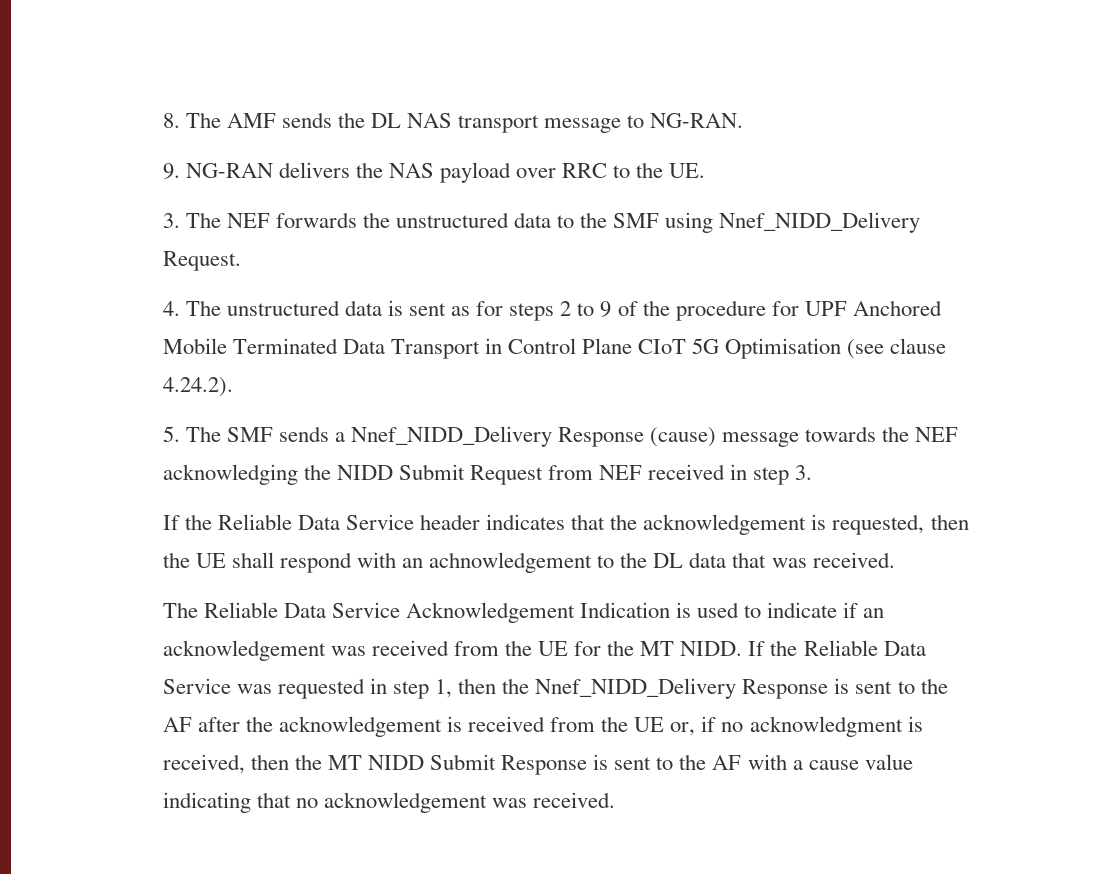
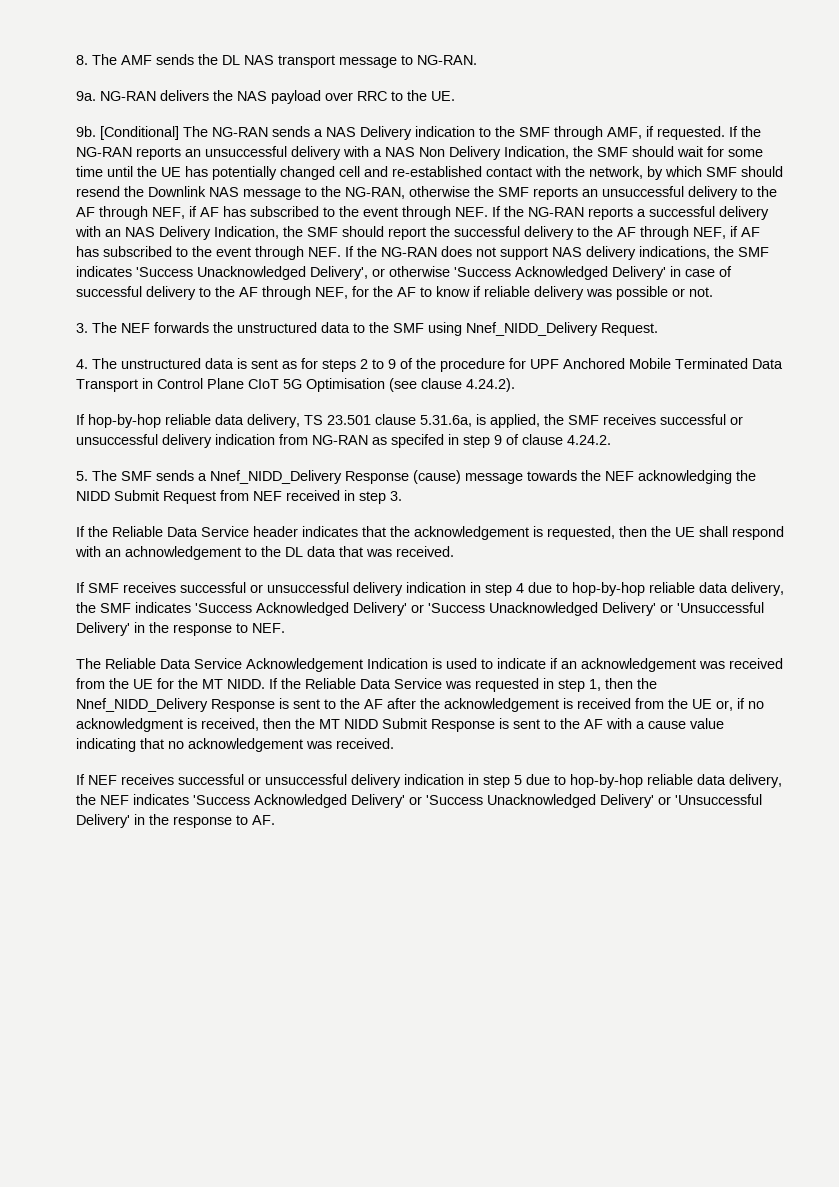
[162,163,180,179] 9. -> [75,91,96,101] 9a.
(706, 170) none -> [75,126,761,140] [75,146,763,160] [75,166,783,180] [75,186,777,200] [75,206,769,220] [74,226,760,240] [75,246,769,260] [75,266,732,280] [75,286,713,300] // 9b. [Conditional] The NG-RAN sends a NAS Delivery indication to the SMF through AMF, if requested. If the NG-RAN reports an unsuccessful delivery with a NAS Non Delivery Indication, the SMF should wait for some time until the UE has potentially changed cell and re-established contact with the network, by which SMF should resend the Downlink NAS message to the NG-RAN, otherwise the SMF reports an unsuccessful delivery to the AF through NEF, if AF has subscribed to the event through NEF. If the NG-RAN reports a successful delivery with an NAS Delivery Indication, the SMF should report the successful delivery to the AF through NEF, if AF has subscribed to the event through NEF. If the NG-RAN does not support NAS delivery indications, the SMF indicates 'Success Unacknowledged Delivery', or otherwise 'Success Acknowledged Delivery' in case of successful delivery to the AF through NEF, for the AF to know if reliable delivery was possible or not.
(233, 387) none -> [75,414,743,428] [75,434,611,448] // If hop-by-hop reliable data delivery, TS 23.501 clause 5.31.6a, is applied, the SMF receives successful or unsuccessful delivery indication from NG-RAN as specifed in step 9 of clause 4.24.2.
(895, 560) none -> [75,582,784,596] [75,602,764,616] [75,622,285,636] // If SMF receives successful or unsuccessful delivery indication in step 4 due to hop-by-hop reliable data delivery, the SMF indicates 'Success Acknowledged Delivery' or 'Success Unacknowledged Delivery' or 'Unsuccessful Delivery' in the response to NEF.
(616, 800) none -> [75,774,782,788] [75,794,762,808] [75,814,275,828] // If NEF receives successful or unsuccessful delivery indication in step 5 due to hop-by-hop reliable data delivery, the NEF indicates 'Success Acknowledged Delivery' or 'Success Unacknowledged Delivery' or 'Unsuccessful Delivery' in the response to AF.

